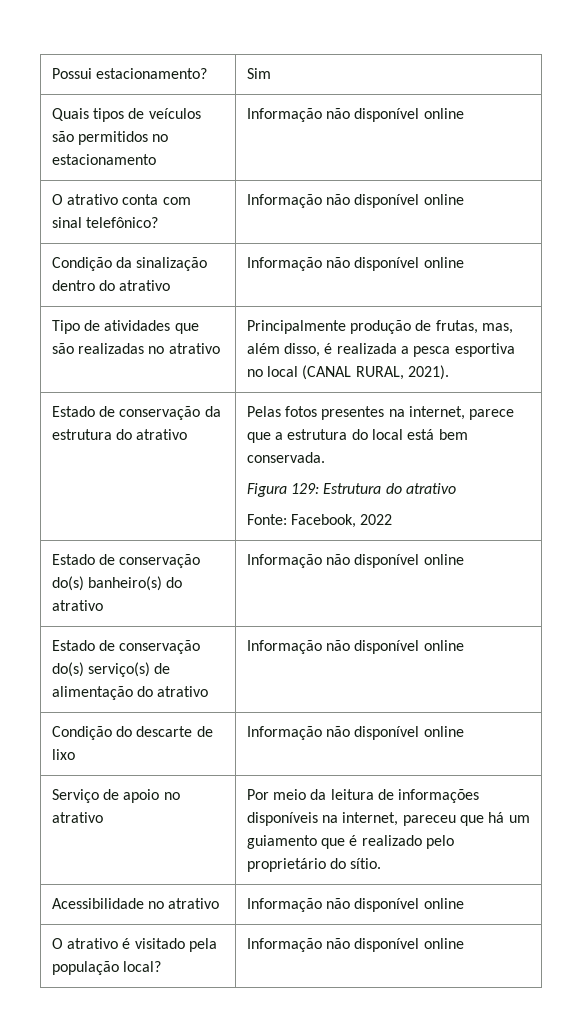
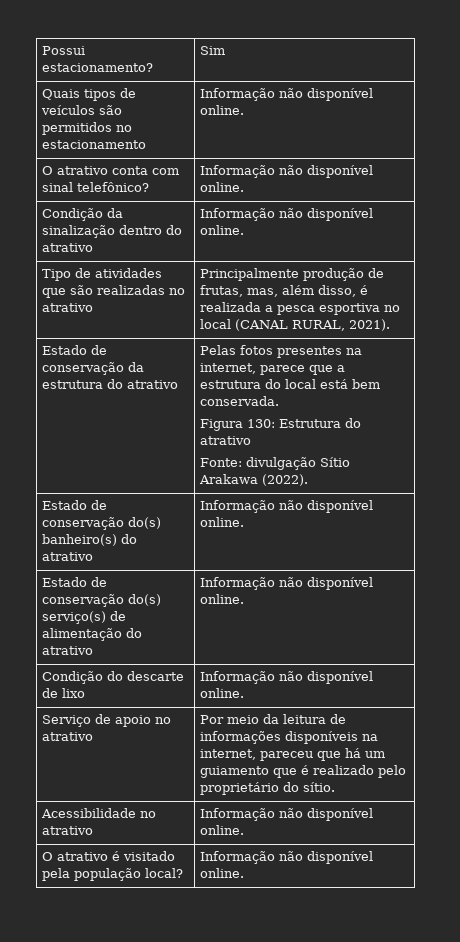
[423,108,464,119] online -> [200,105,245,115] online.
[423,194,464,205] online -> [200,182,245,192] online.
[423,257,464,268] online -> [200,225,245,235] online.
[290,483,319,494] 129: -> [247,419,276,428] 130:
[290,514,393,528] Facebook, 2022 -> [246,457,351,470] [199,474,309,486] divulgação Sítio Arakawa (2022).
[423,554,464,565] online -> [200,517,245,527] online.
[423,640,464,651] online -> [200,594,245,604] online.
[423,726,464,737] online -> [200,688,245,698] online.
[423,898,464,909] online -> [200,825,245,835] online.
[423,938,464,949] online -> [200,868,245,878] online.

